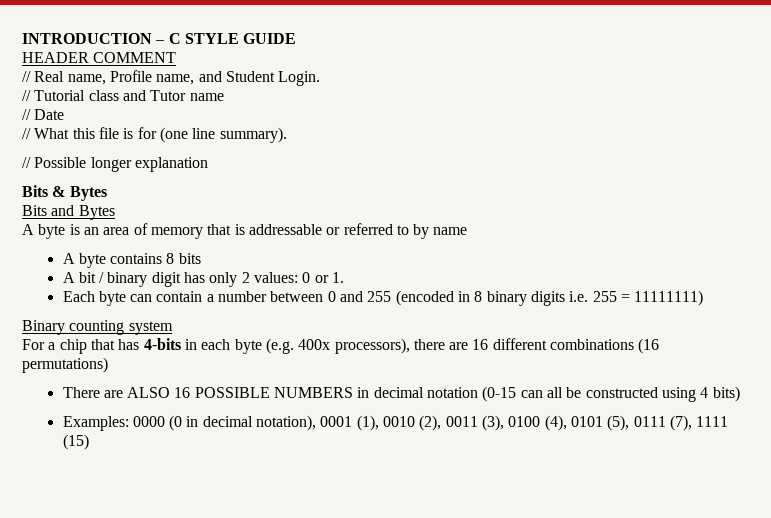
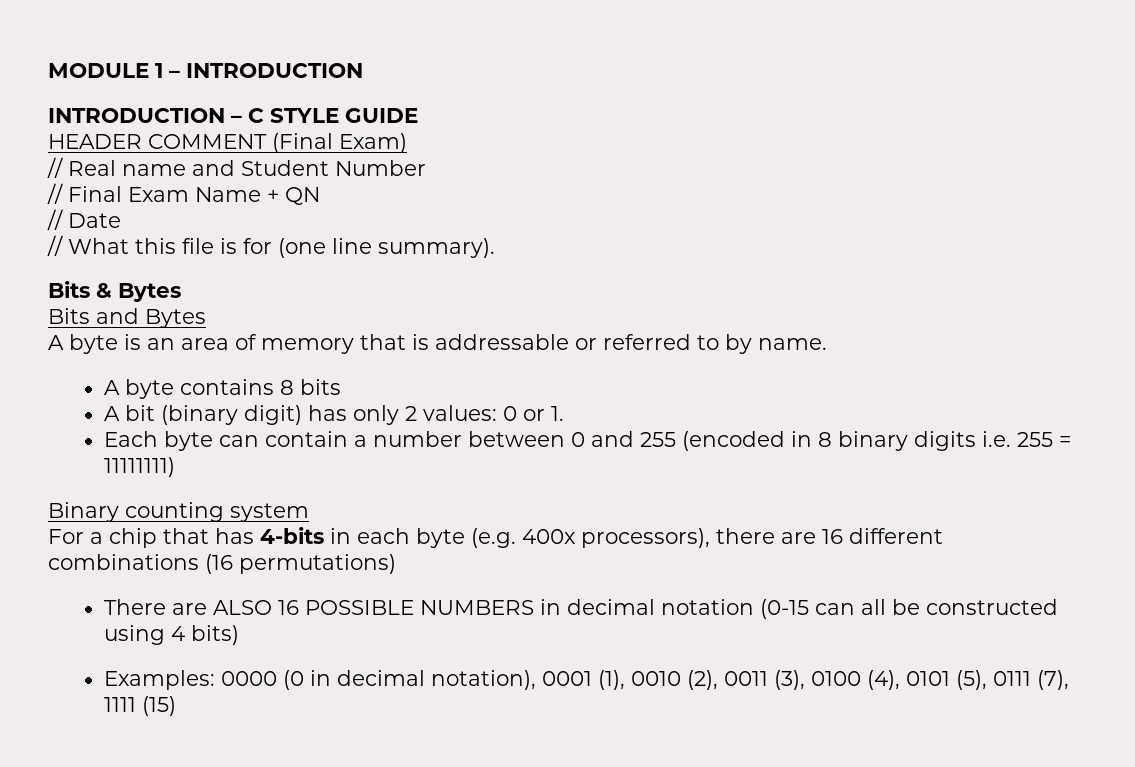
(22, 38) none -> [48,63,363,78] MODULE 1 – INTRODUCTION //
(177, 57) none -> [272,133,407,153] (Final Exam)
[67,70,195,85] name, Profile name, -> [122,164,186,176] name
[278,71,321,86] [22,90,224,101] Login. // // Tutorial class and Tutor name -> [335,160,426,176] [47,183,320,205] Number // // Final Exam Name + QN
[22,157,208,172] // // Possible longer explanation -> (495, 248) none
[433,227,468,235] name -> [758,338,827,350] name.
[99,272,181,287] / binary digit -> [161,405,303,425] (binary digit)

